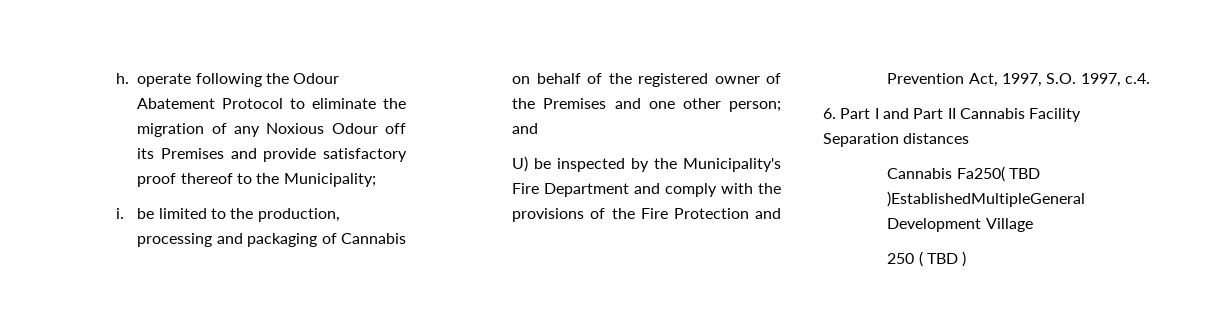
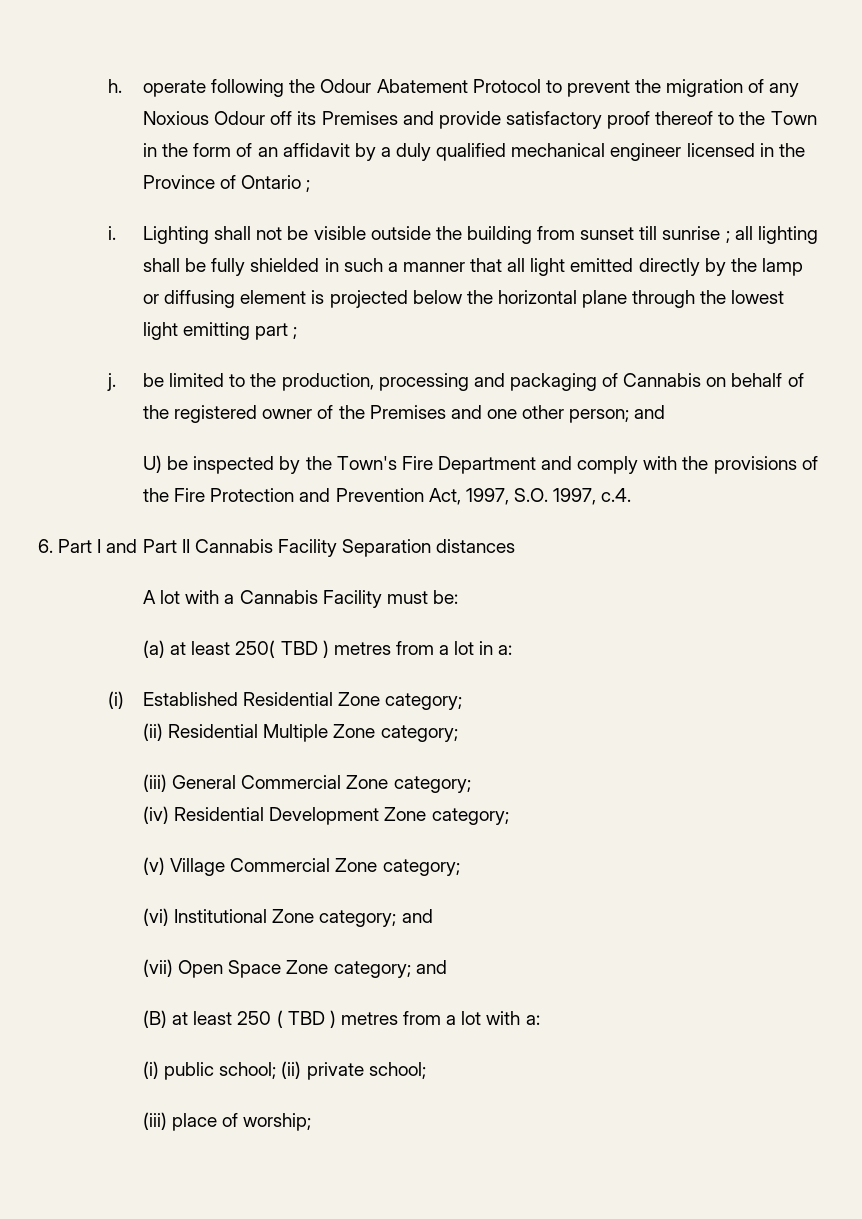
[312,98,377,109] eliminate -> [566,80,630,97] prevent
[283,173,376,187] [115,208,124,219] Municipality; // i. -> [770,111,817,125] [143,143,805,161] [143,175,311,192] [108,226,818,244] [143,258,803,276] [143,290,785,308] [143,322,298,340] [107,373,117,391] Town in the form of an affidavit by a duly qualified mechanical engineer licensed in the Province of Ontario ; // i. Lighting shall not be visible outside the building from sunset till sunrise ; all lighting shall be fully shielded in such a manner that all light emitted directly by the lamp or diffusing element is projected below the horizontal plane through the lowest light emitting part ; // j.
[683,158,782,172] Municipality's -> [336,456,397,470] Town's
[887,166,1040,182] [887,191,1086,207] [887,218,1033,232] [887,251,967,267] Cannabis Fa250( TBD )EstablishedMultipleGeneral Development Village // 250 ( TBD ) -> [143,590,458,608] [143,640,513,658] [108,691,463,710] [143,723,458,742] [143,774,471,793] [143,806,509,825] [143,857,460,876] [143,908,433,927] [143,959,447,978] [143,1010,540,1028] [143,1061,426,1080] [143,1112,312,1131] A lot with a Cannabis Facility must be: // (a) at least 250( TBD ) metres from a lot in a: // (i) Established Residential Zone category; // (ii) Residential Multiple Zone category; // (iii) General Commercial Zone category; // (iv) Residential Development Zone category; // (v) Village Commercial Zone category; // (vi) Institutional Zone category; and // (vii) Open Space Zone category; and // (B) at least 250 ( TBD ) metres from a lot with a: // (i) public school; (ii) private school; // (iii) place of worship;

